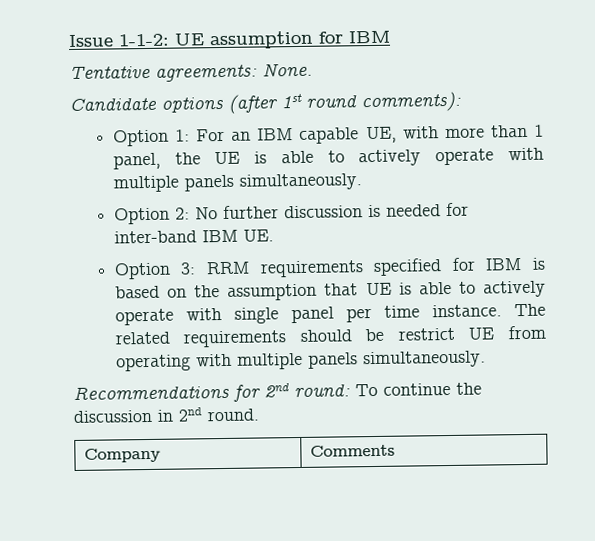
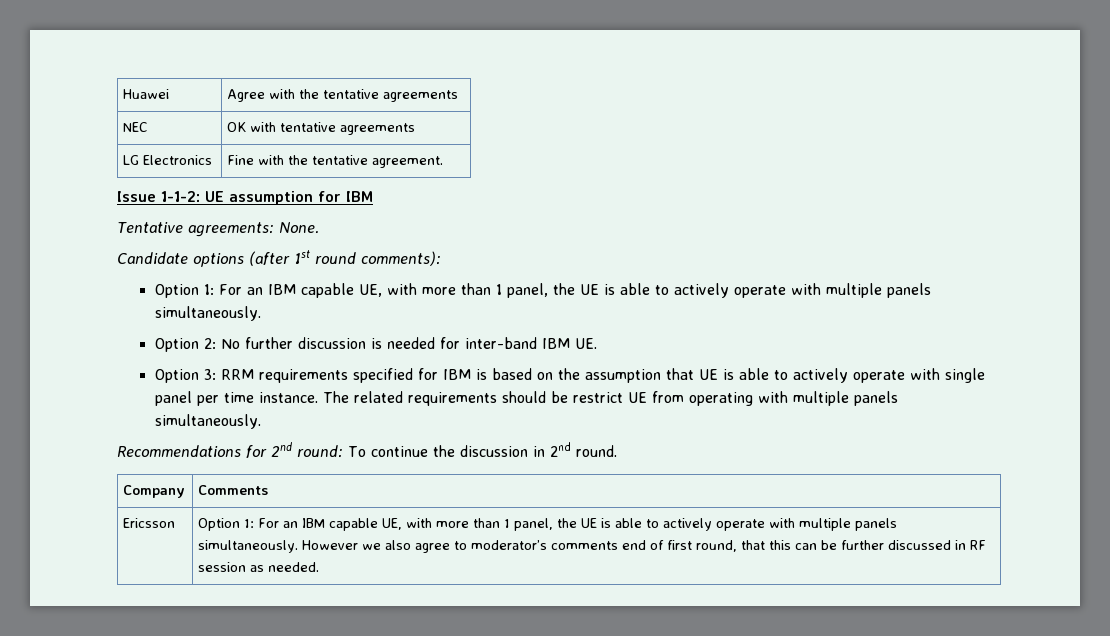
(68, 41) none -> [123,89,170,99] [227,89,459,102] [123,122,149,132] [227,122,416,135] [123,155,213,165] [227,155,444,168] Huawei | Agree with the tentative agreements // NEC | OK with tentative agreements // LG Electronics | Fine with the tentative agreement. //
(395, 450) none -> [123,518,176,528] [198,518,898,531] [198,540,987,553] [198,562,320,572] // Ericsson | Option 1: For an IBM capable UE, with more than 1 panel, the UE is able to actively operate with multiple panels simultaneously. However we also agree to moderator’s comments end of first round, that this can be further discussed in RF session as needed.

